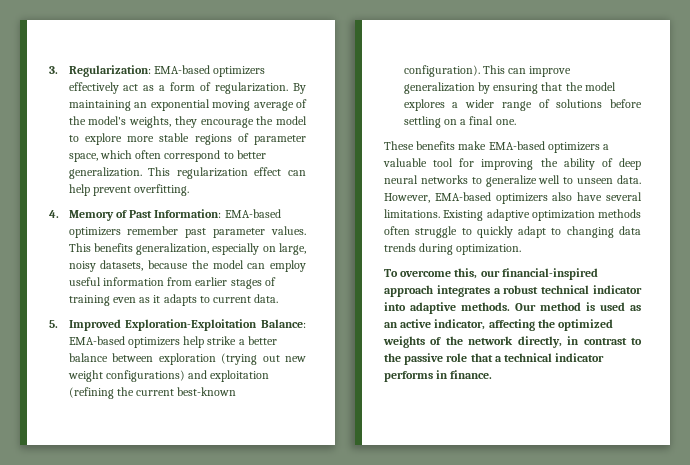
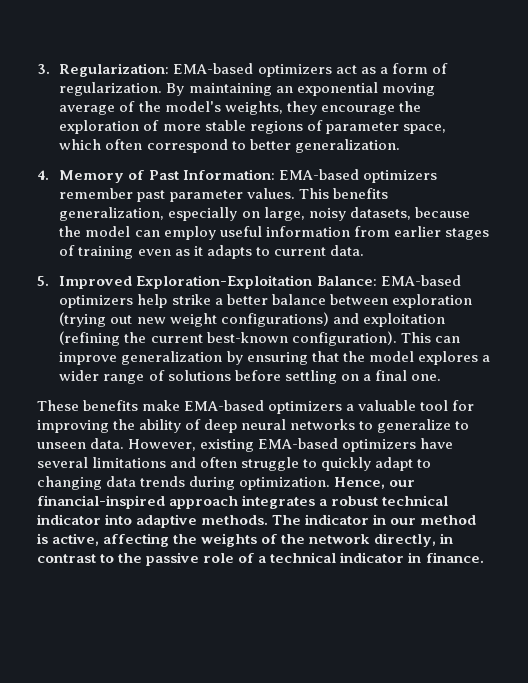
[68,82,119,94] effectively -> (332, 70) none
[276,116,307,125] [68,133,122,145] model to explore -> [59,120,160,134] exploration of
[148,167,306,179] [68,184,190,196] This regularization effect can help prevent overfitting. -> (400, 146) none
[538,175,561,184] well -> (452, 426) none
[434,192,573,204] EMA-based optimizers also -> [200,438,417,452] existing EMA-based optimizers
[384,209,641,221] limitations. Existing adaptive optimization methods -> [92,457,197,468] limitations and
[384,268,478,279] // To overcome this, -> [334,477,386,489] Hence,
[515,302,641,311] [384,319,486,330] Our method is used as an active indicator, -> [272,514,477,525] [37,533,100,546] The indicator in our method is active,
[558,319,614,331] optimized -> (198, 539) none
[470,353,493,362] that -> [238,553,255,563] of
[384,371,433,382] performs -> (405, 557) none

